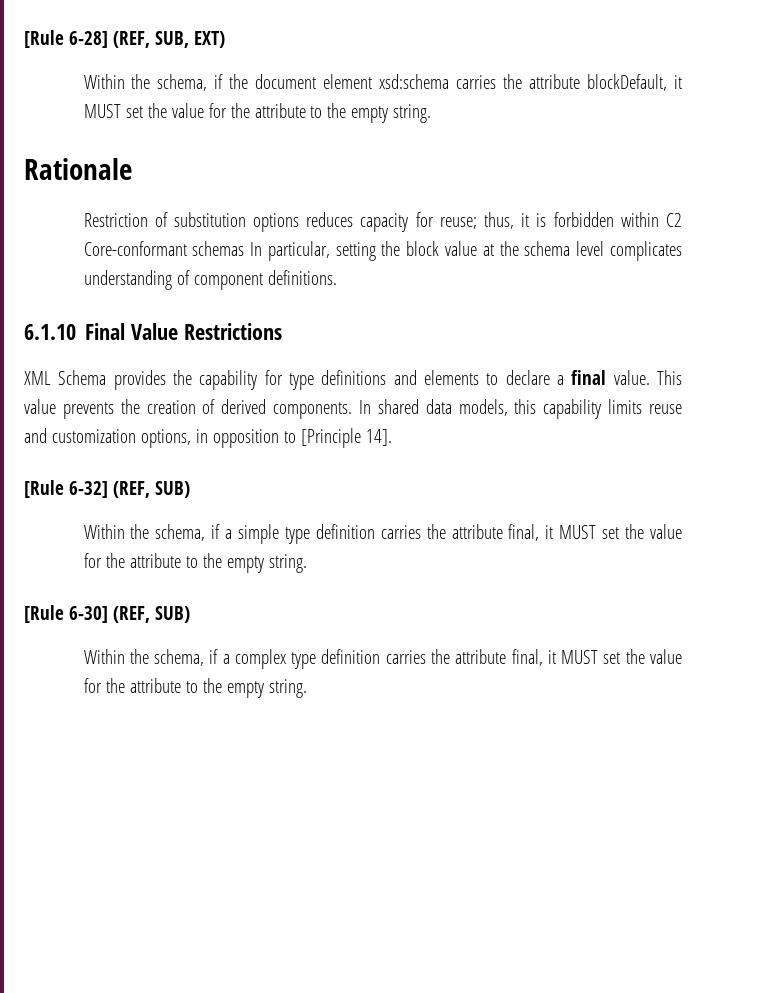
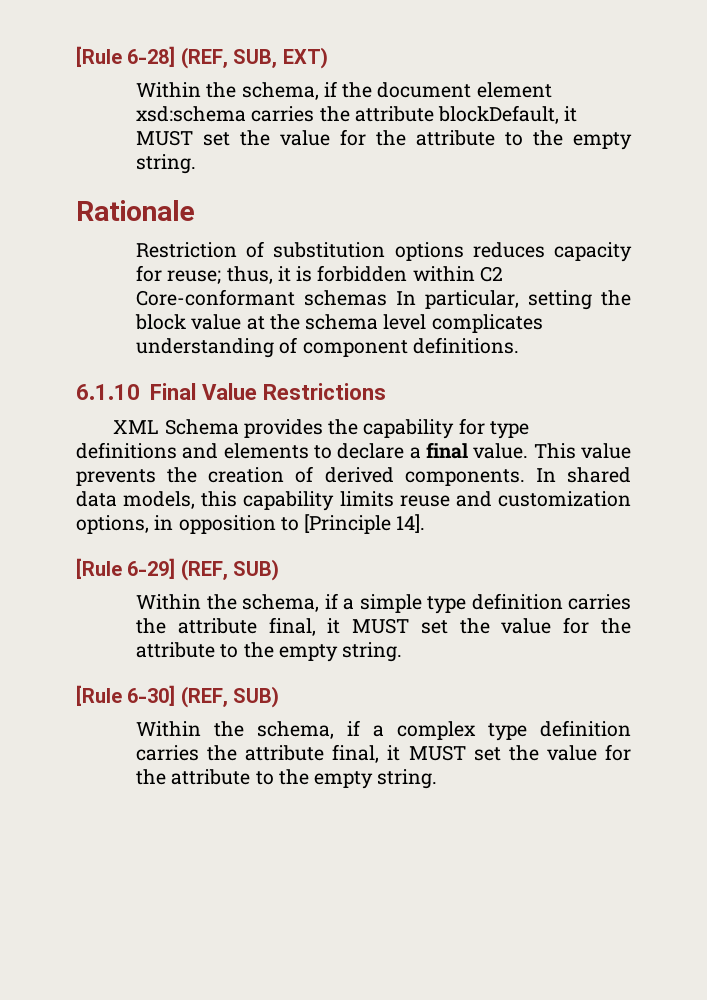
[69,481,108,498] 6-32] -> [127,558,176,579] 6-29]

